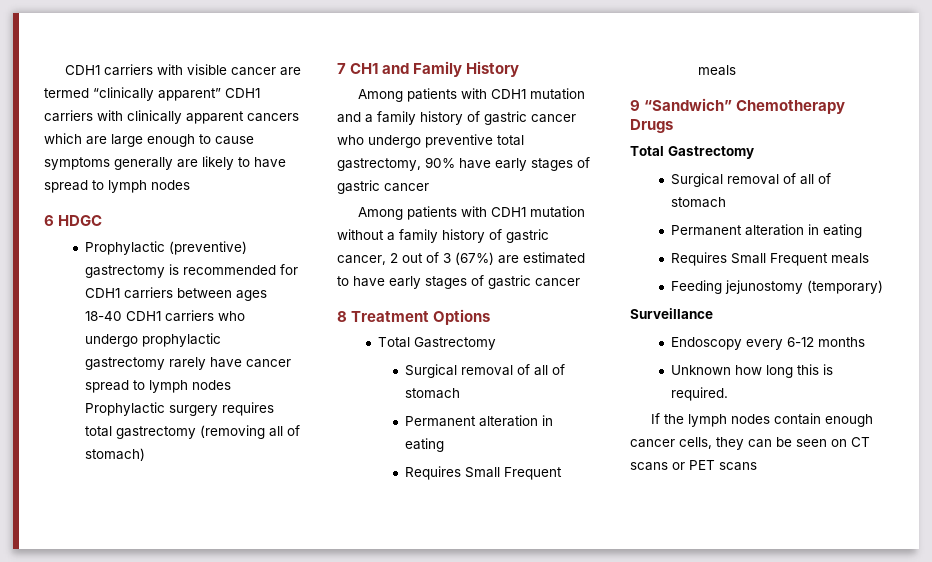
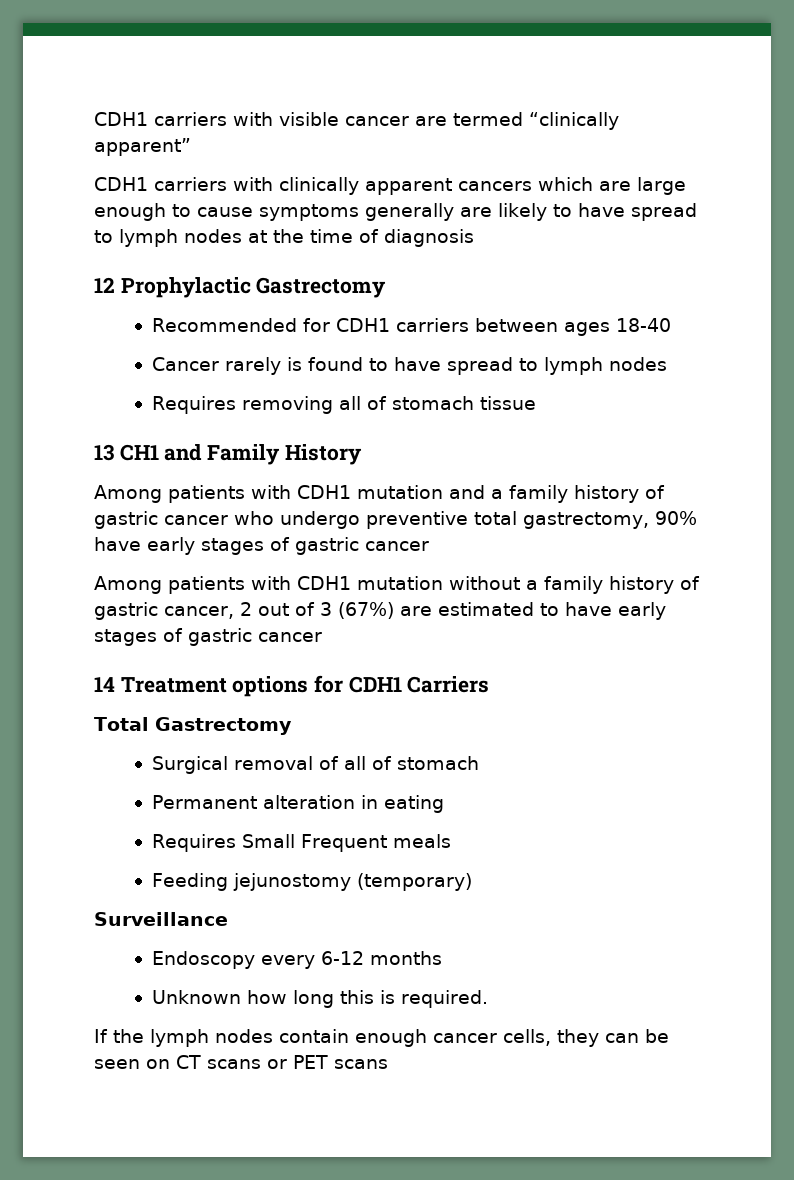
(221, 94) none -> (191, 147) //
[44,215,103,226] [85,241,248,255] [85,264,277,278] // 6 HDGC // Prophylactic (preventive) gastrectomy is recommended -> [248,229,474,247] [94,277,387,298] [151,318,297,332] at the time of diagnosis // 12 Prophylactic Gastrectomy // Recommended
[126,310,246,322] [85,333,222,347] [85,357,292,370] [85,380,232,393] [85,402,275,416] [85,425,301,439] [85,448,146,461] [337,63,346,74] CDH1 carriers who undergo prophylactic gastrectomy rarely have cancer spread to lymph nodes Prophylactic surgery requires total gastrectomy (removing all of stomach) // 7 -> [151,357,667,375] [151,396,536,414] [94,444,114,461] // Cancer rarely is found to have spread to lymph nodes // Requires removing all of stomach tissue // 13
[337,309,491,325] [378,337,497,350] [404,364,565,378] [404,388,460,399] [404,415,553,427] [404,438,444,452] [404,466,562,480] [697,65,736,76] [630,98,846,114] [630,119,673,133] 8 Treatment Options // Total Gastrectomy // Surgical removal of all of stomach // Permanent alteration in eating // Requires Small Frequent meals // 9 “Sandwich” Chemotherapy Drugs -> [94,675,490,697] 14 Treatment options for CDH1 Carriers

